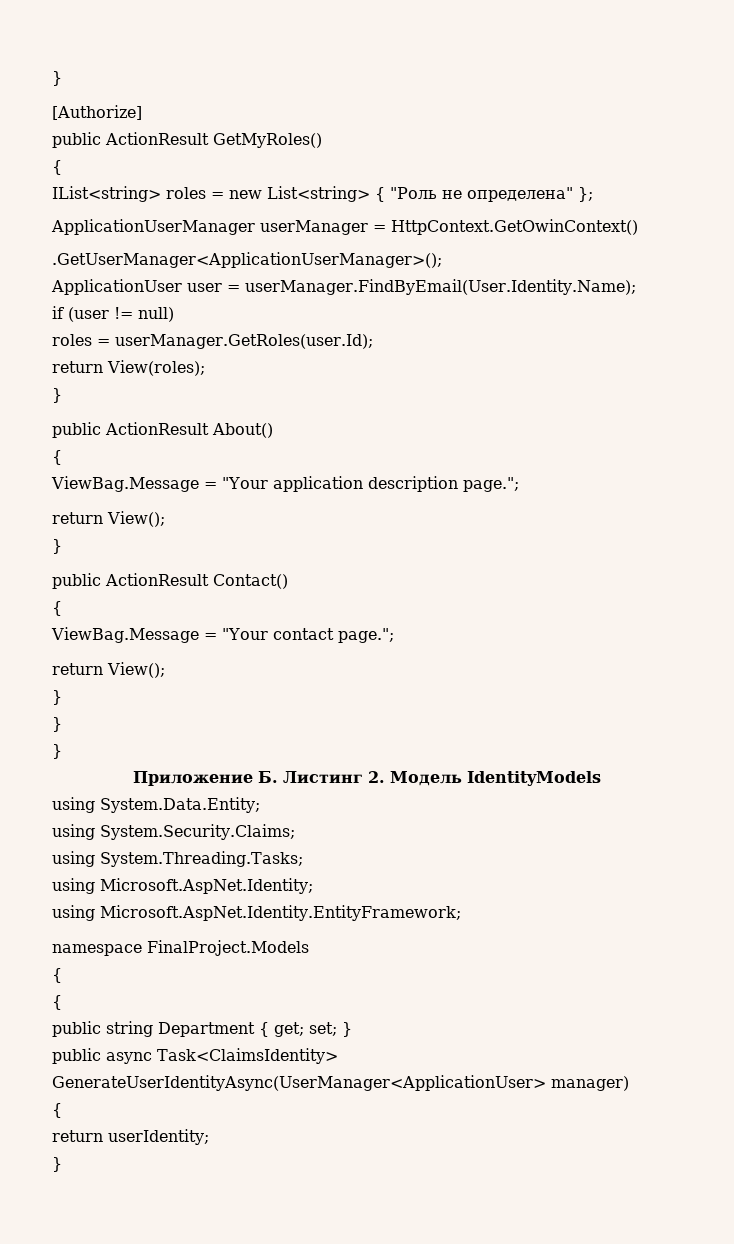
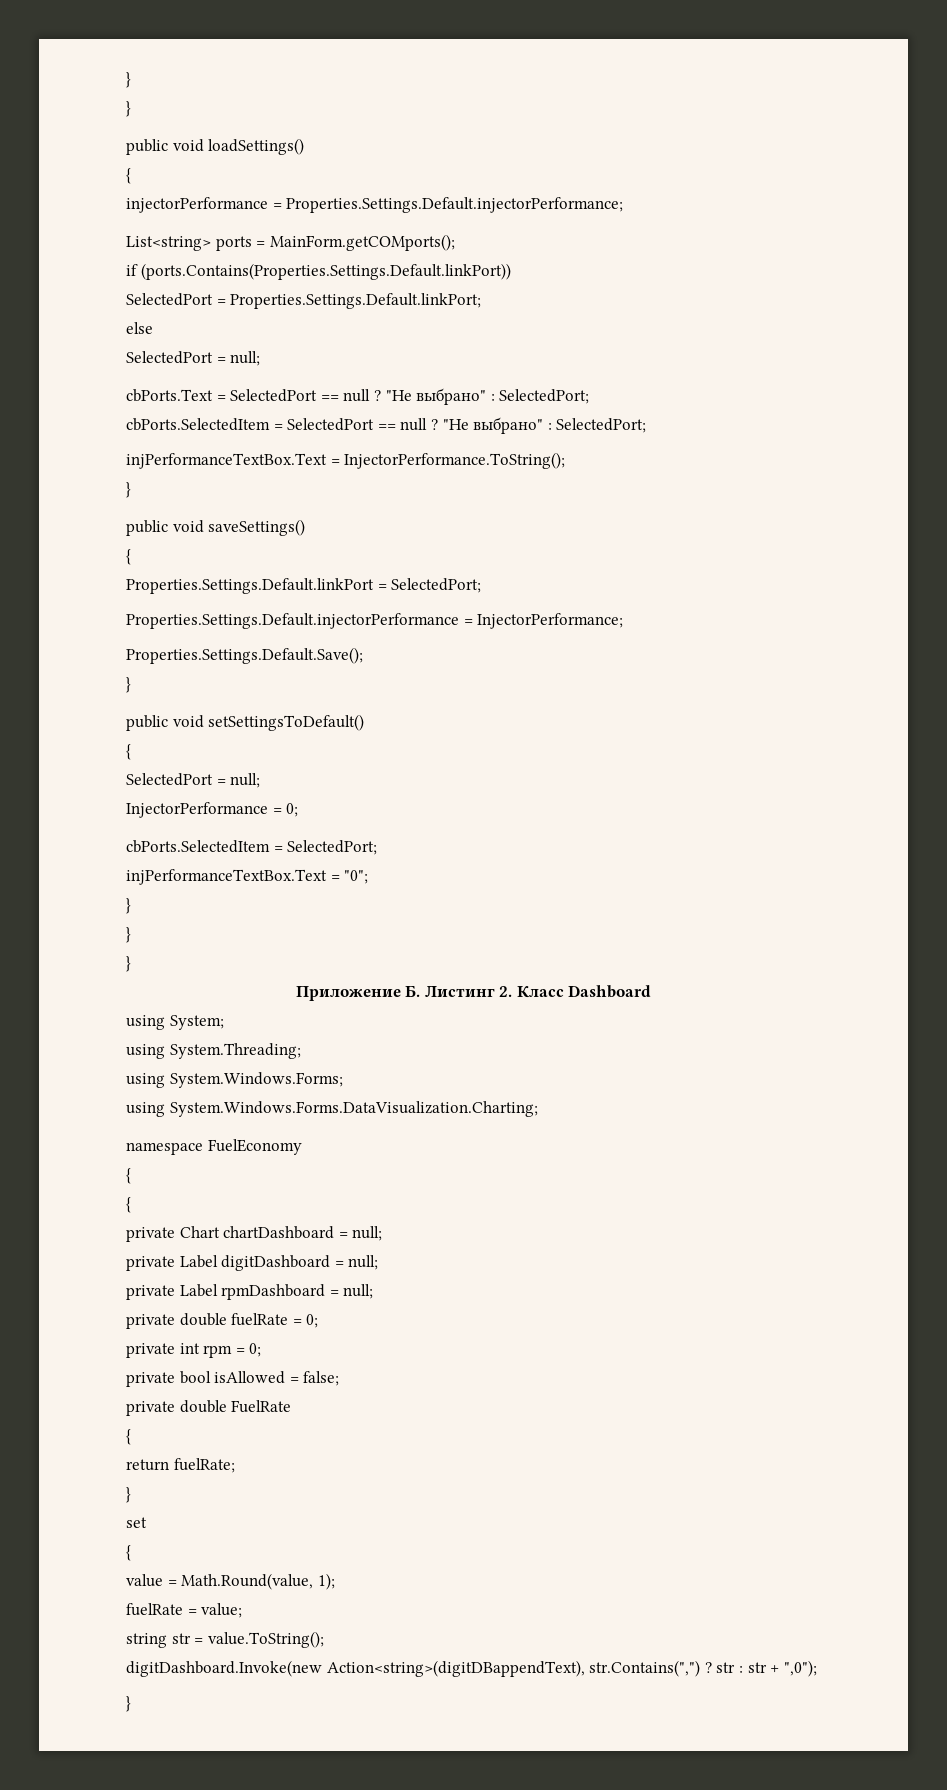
[52,71,62,86] [52,105,142,120] [52,132,322,148] [52,160,62,175] [52,186,593,202] [51,219,638,235] [52,252,442,268] [51,279,636,295] [52,306,174,322] [52,334,373,349] [52,360,205,376] [52,388,62,403] [52,422,273,438] [52,450,62,465] [51,476,519,492] [52,511,165,527] [52,539,62,554] [52,573,288,589] [52,601,62,616] [51,627,394,643] [52,662,165,678] } // [Authorize] // public ActionResult GetMyRoles() // { // IList<string> roles = new List<string> { "Роль не определена" }; // ApplicationUserManager userManager = HttpContext.GetOwinContext() // .GetUserManager<ApplicationUserManager>(); // ApplicationUser user = userManager.FindByEmail(User.Identity.Name); // if (user != null) // roles = userManager.GetRoles(user.Id); // return View(roles); // } // public ActionResult About() // { // ViewBag.Message = "Your application description page."; // return View(); // } // public ActionResult Contact() // { // ViewBag.Message = "Your contact page."; // return View(); -> [126,72,131,88] [126,101,131,117] [126,138,305,155] [126,168,131,184] [126,197,624,213] [126,234,455,251] [126,263,511,280] [126,293,482,309] [126,322,153,334] [126,351,261,366] [126,388,590,405] [126,417,647,434] [126,452,566,469] [126,482,131,498] [126,519,306,536] [126,549,131,565] [126,578,482,594] [126,613,624,629] [126,647,363,664] [126,677,131,693] [126,714,365,731] [126,744,131,760] [126,773,261,788] [126,802,299,818] [126,840,378,855] [126,869,369,885] } // } // public void loadSettings() // { // injectorPerformance = Properties.Settings.Default.injectorPerformance; // List<string> ports = MainForm.getCOMports(); // if (ports.Contains(Properties.Settings.Default.linkPort)) // SelectedPort = Properties.Settings.Default.linkPort; // else // SelectedPort = null; // cbPorts.Text = SelectedPort == null ? "Не выбрано" : SelectedPort; // cbPorts.SelectedItem = SelectedPort == null ? "Не выбрано" : SelectedPort; // injPerformanceTextBox.Text = InjectorPerformance.ToString(); // } // public void saveSettings() // { // Properties.Settings.Default.linkPort = SelectedPort; // Properties.Settings.Default.injectorPerformance = InjectorPerformance; // Properties.Settings.Default.Save(); // } // public void setSettingsToDefault() // { // SelectedPort = null; // InjectorPerformance = 0; // cbPorts.SelectedItem = SelectedPort; // injPerformanceTextBox.Text = "0";
[390,771,601,786] [52,797,260,813] [52,824,295,840] [52,851,303,867] [52,878,313,894] [52,905,461,921] Модель IdentityModels // using System.Data.Entity; // using System.Security.Claims; // using System.Threading.Tasks; // using Microsoft.AspNet.Identity; // using Microsoft.AspNet.Identity.EntityFramework; -> [516,985,652,998] [126,1015,224,1030] [126,1043,301,1059] [126,1072,343,1088] [126,1101,538,1117] Класс Dashboard // using System; // using System.Threading; // using System.Windows.Forms; // using System.Windows.Forms.DataVisualization.Charting;
[147,940,309,956] FinalProject.Models -> [207,1139,302,1155] FuelEconomy
[52,1021,352,1037] [52,1048,338,1064] [52,1075,629,1091] public string Department { get; set; } // public async Task<ClaimsIdentity> GenerateUserIdentityAsync(UserManager<ApplicationUser> manager) -> [126,1226,383,1242] [126,1255,379,1271] [126,1284,374,1300] [126,1313,319,1329] [126,1343,262,1358] [126,1371,340,1387] [126,1400,292,1416] private Chart chartDashboard = null; // private Label digitDashboard = null; // private Label rpmDashboard = null; // private double fuelRate = 0; // private int rpm = 0; // private bool isAllowed = false; // private double FuelRate
[108,1129,209,1145] [52,1157,62,1172] userIdentity; // } -> [173,1458,235,1473] [126,1487,131,1503] [126,1517,147,1528] [126,1545,131,1561] [126,1573,335,1590] [126,1603,243,1618] [126,1631,324,1648] [126,1660,817,1677] [126,1696,131,1712] fuelRate; // } // set // { // value = Math.Round(value, 1); // fuelRate = value; // string str = value.ToString(); // digitDashboard.Invoke(new Action<string>(digitDBappendText), str.Contains(",") ? str : str + ",0"); // }

